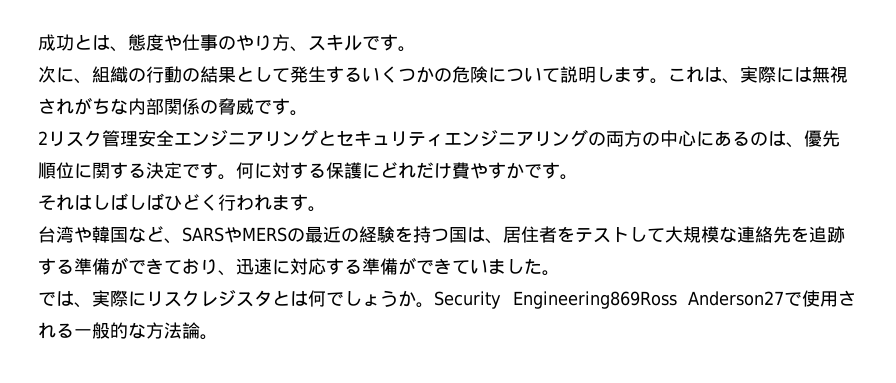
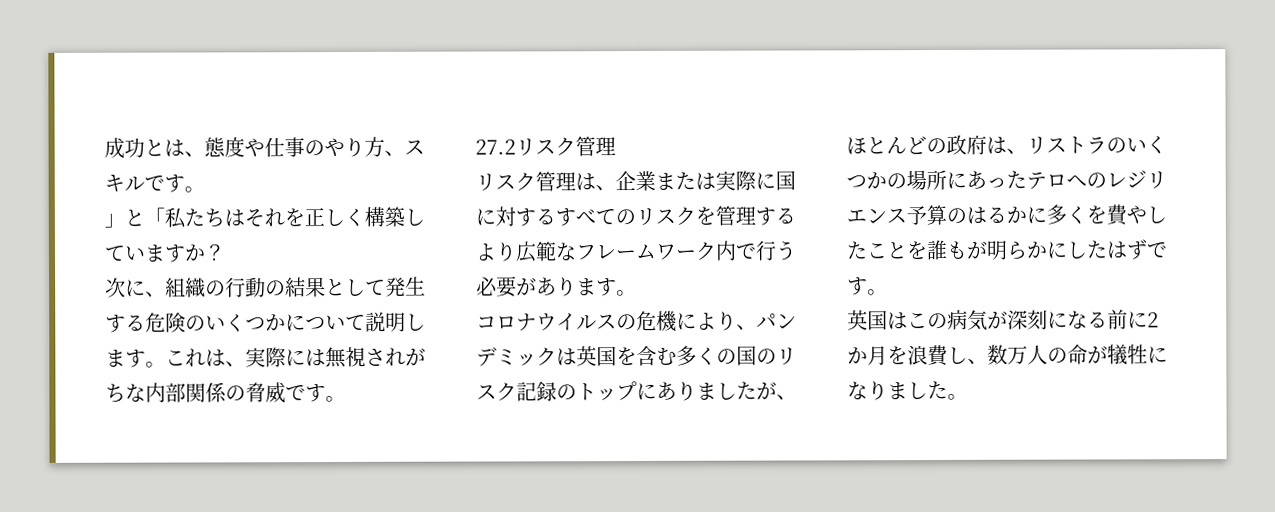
(416, 49) none -> [104,206,425,229] [104,243,226,263] // 」と「私たちはそれを正しく構築していますか？
[362,66,488,83] いくつかの危険 -> [145,312,286,333] 危険のいくつか
[38,129,840,148] [38,162,578,180] [38,193,326,212] [38,226,845,244] [38,257,560,276] [38,290,856,309] [38,322,200,339] 2リスク管理安全エンジニアリングとセキュリティエンジニアリングの両方の中心にあるのは、優先順位に関する決定です。何に対する保護にどれだけ費やすかです。 // それはしばしばひどく行われます。 // 台湾や韓国など、SARSやMERSの最近の経験を持つ国は、居住者をテストして大規模な連絡先を追跡する準備ができており、迅速に対応する準備ができていました。 // では、実際にリスクレジスタとは何でしょうか。Security Engineering869Ross Anderson27で使用される一般的な方法論 -> [475,136,616,157] [475,170,796,192] [475,205,796,227] [475,240,797,263] [476,276,637,298] [476,310,797,332] [476,345,797,367] [476,381,797,402] [846,134,1167,155] [846,169,1167,191] [846,204,1167,226] [846,239,1168,261] [847,277,888,296] [847,309,1159,331] [847,344,1168,367] [847,380,948,401] 27.2リスク管理 // リスク管理は、企業または実際に国に対するすべてのリスクを管理するより広範なフレームワーク内で行う必要があります。 // コロナウイルスの危機により、パンデミックは英国を含む多くの国のリスク記録のトップにありましたが、ほとんどの政府は、リストラのいくつかの場所にあったテロへのレジリエンス予算のはるかに多くを費やしたことを誰もが明らかにしたはずです。 // 英国はこの病気が深刻になる前に2か月を浪費し、数万人の命が犠牲になりました

